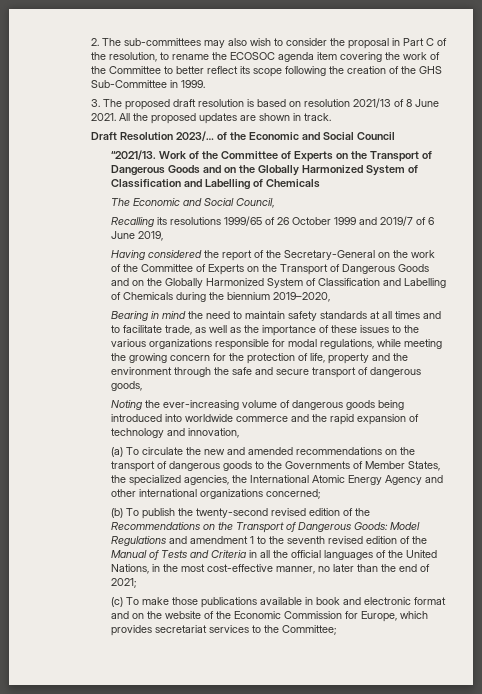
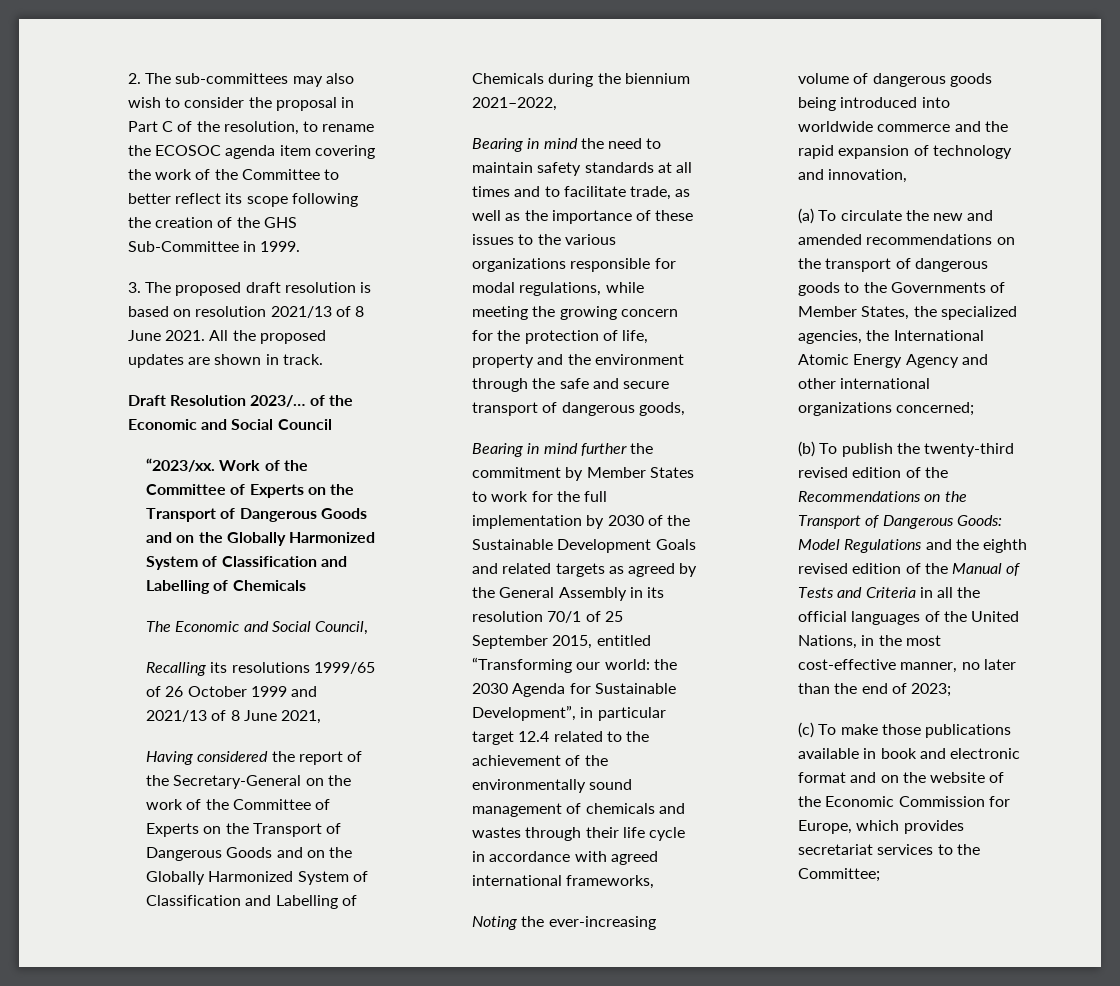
[111,150,157,160] “2021/13. -> [146,458,216,472] “2023/xx.
[380,216,435,226] [111,231,164,241] 2019/7 of 6 June 2019, -> [146,710,321,724] 2021/13 of 8 June 2021,
[273,292,331,302] 2019–2020, -> [472,97,558,111] 2021–2022,
(143, 386) none -> [472,443,653,457] [472,467,694,481] [472,491,607,502] [472,515,690,529] [472,539,696,553] [472,563,698,577] [472,587,664,601] [472,611,623,623] [472,635,651,649] [472,657,677,673] [472,683,676,697] [472,705,666,721] [472,731,649,745] [472,755,608,766] [472,779,633,793] [472,803,685,817] [472,827,685,841] [472,851,658,865] [472,875,655,889] // Bearing in mind further the commitment by Member States to work for the full implementation by 2030 of the Sustainable Development Goals and related targets as agreed by the General Assembly in its resolution 70/1 of 25 September 2015, entitled “Transforming our world: the 2030 Agenda for Sustainable Development”, in particular target 12.4 related to the achievement of the environmentally sound management of chemicals and wastes through their life cycle in accordance with agreed international frameworks,
[196,508,269,518] twenty-second -> [923,443,1014,457] twenty-third
[190,536,326,544] amendment 1 to the seventh -> [955,539,1027,553] the eighth
[111,578,137,588] 2021; -> [910,683,951,697] 2023;

